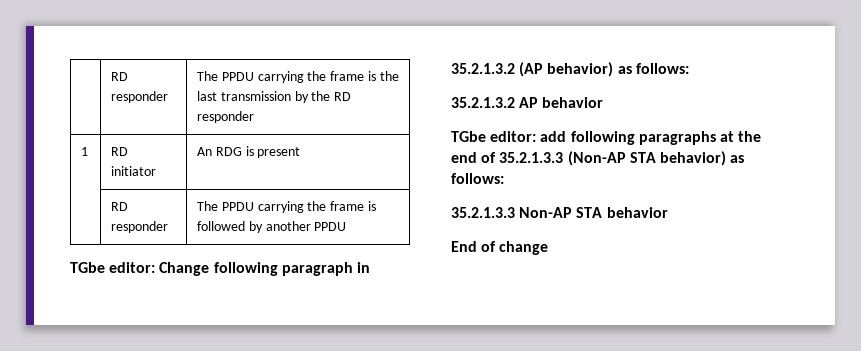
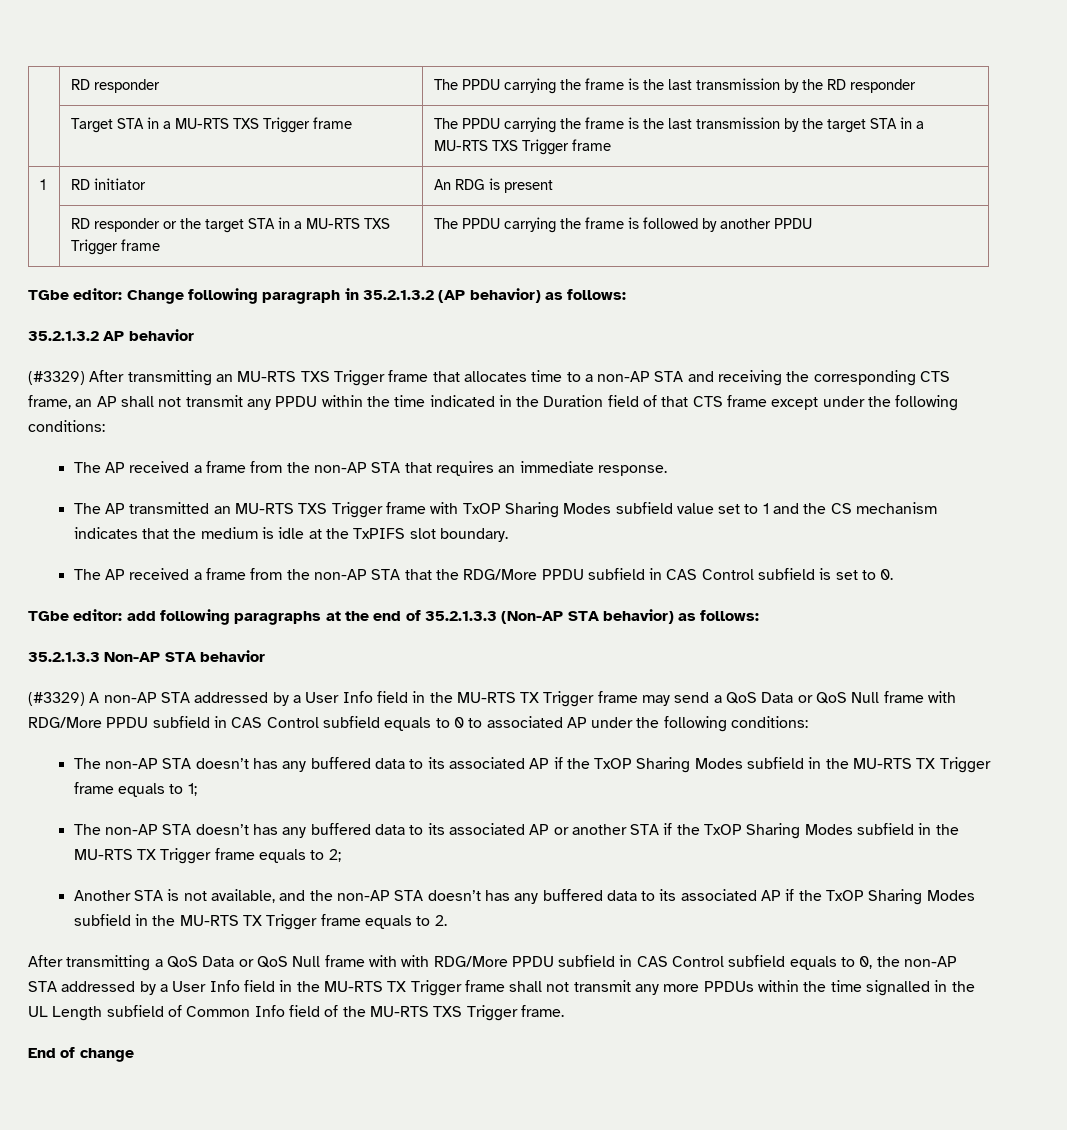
(255, 117) none -> [70,117,352,133] [433,117,924,133] [433,139,611,155] // | Target STA in a MU-RTS TXS Trigger frame | The PPDU carrying the frame is the last transmission by the target STA in a MU-RTS TXS Trigger frame
(169, 227) none -> [162,217,390,233] [70,239,160,255] or the target STA in a MU-RTS TXS Trigger frame
(604, 102) none -> [28,370,951,386] [28,395,959,411] [28,420,105,432] [73,461,667,476] [73,502,938,518] [73,527,508,542] [73,568,894,580] // (#3329) After transmitting an MU-RTS TXS Trigger frame that allocates time to a non-AP STA and receiving the corresponding CTS frame, an AP shall not transmit any PPDU within the time indicated in the Duration field of that CTS frame except under the following conditions: // The AP received a frame from the non-AP STA that requires an immediate response. // The AP transmitted an MU-RTS TXS Trigger frame with TxOP Sharing Modes subfield value set to 1 and the CS mechanism indicates that the medium is idle at the TxPIFS slot boundary. // The AP received a frame from the non-AP STA that the RDG/More PPDU subfield in CAS Control subfield is set to 0.
(668, 212) none -> [28,691,957,707] [28,716,809,732] [73,757,991,773] [73,782,197,797] [73,823,959,839] [73,848,341,864] [73,889,975,905] [73,914,447,930] [28,955,958,971] [28,980,975,996] [28,1005,564,1021] // (#3329) A non-AP STA addressed by a User Info field in the MU-RTS TX Trigger frame may send a QoS Data or QoS Null frame with RDG/More PPDU subfield in CAS Control subfield equals to 0 to associated AP under the following conditions: // The non-AP STA doesn’t has any buffered data to its associated AP if the TxOP Sharing Modes subfield in the MU-RTS TX Trigger frame equals to 1; // The non-AP STA doesn’t has any buffered data to its associated AP or another STA if the TxOP Sharing Modes subfield in the MU-RTS TX Trigger frame equals to 2; // Another STA is not available, and the non-AP STA doesn’t has any buffered data to its associated AP if the TxOP Sharing Modes subfield in the MU-RTS TX Trigger frame equals to 2. // After transmitting a QoS Data or QoS Null frame with with RDG/More PPDU subfield in CAS Control subfield equals to 0, the non-AP STA addressed by a User Info field in the MU-RTS TX Trigger frame shall not transmit any more PPDUs within the time signalled in the UL Length subfield of Common Info field of the MU-RTS TXS Trigger frame.

